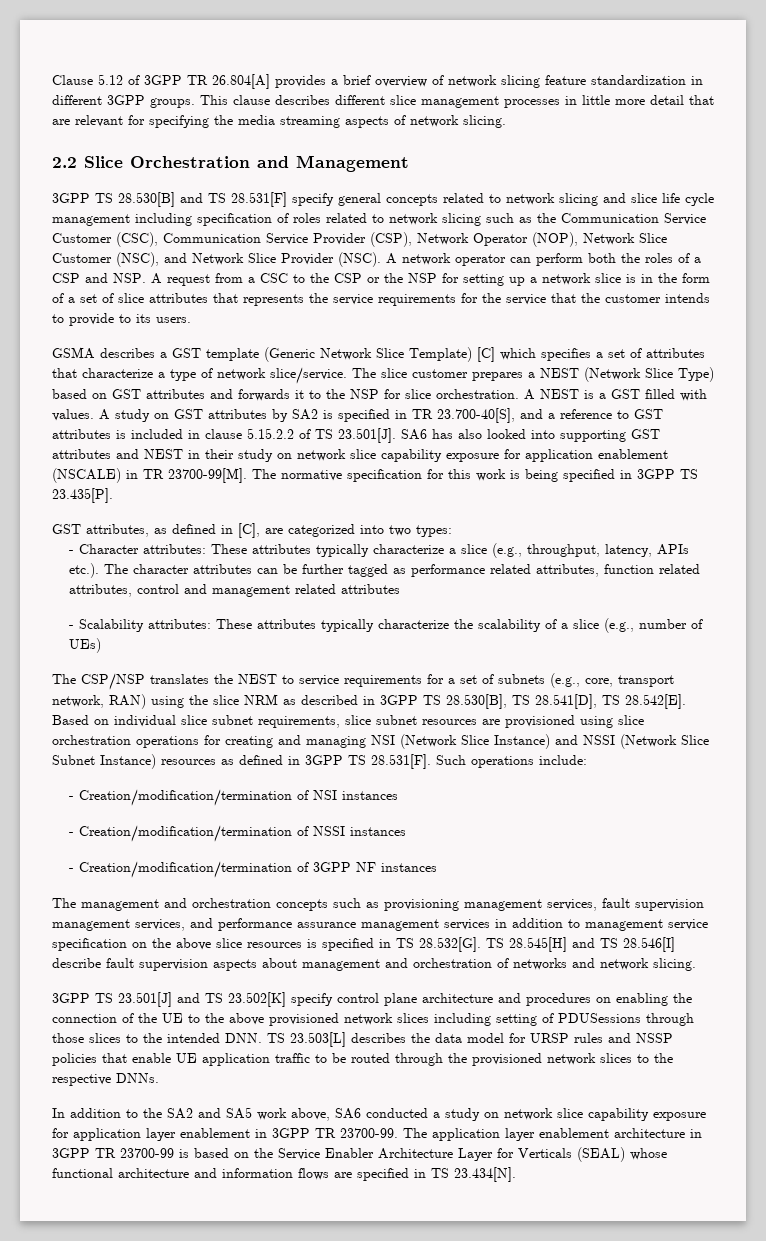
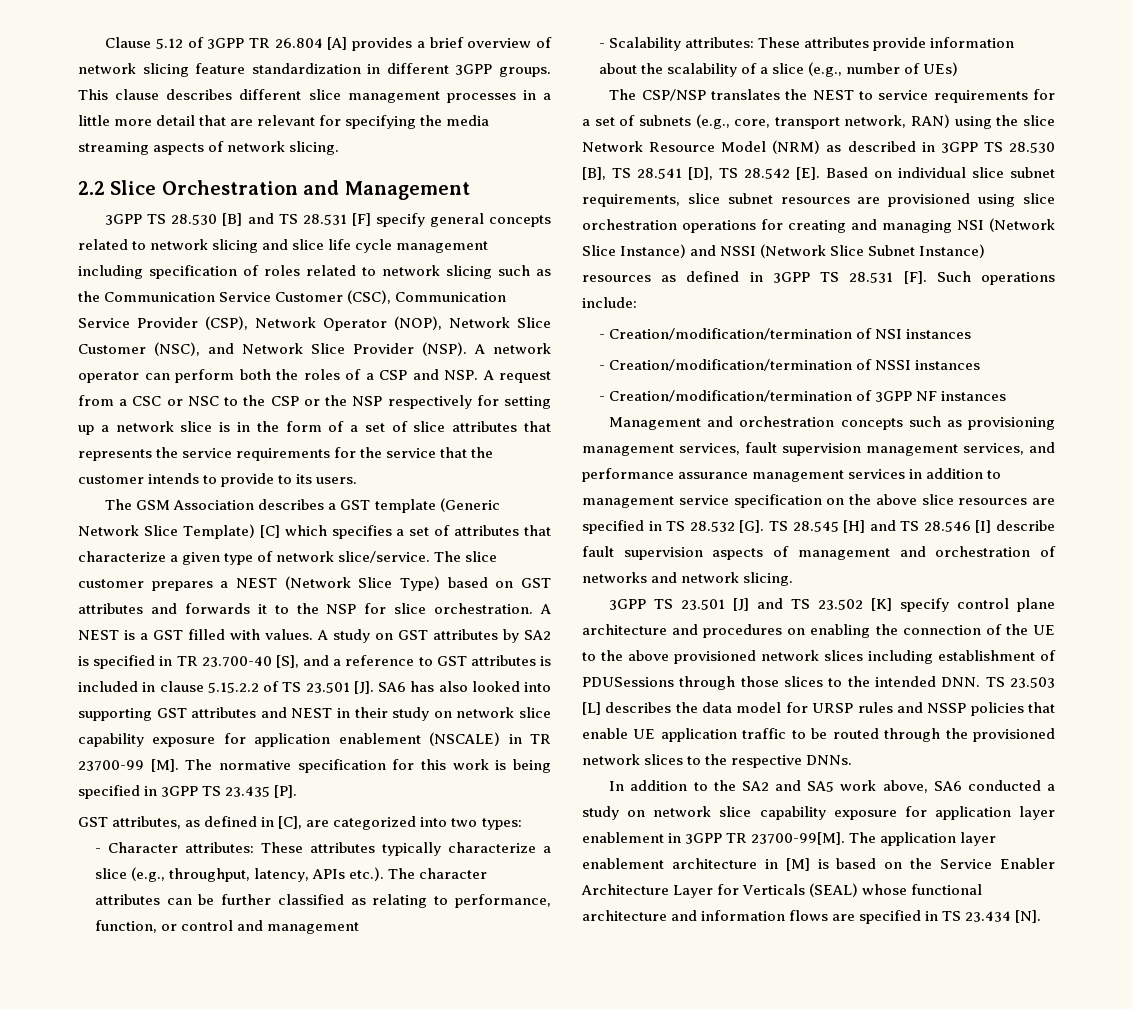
[212,74,270,89] 26.804[A] -> [274,37,348,50] 26.804 [A]
(577, 100) none -> [543,93,551,100] a
[118,192,287,207] 28.530[B] and TS 28.531[F] -> [171,213,371,226] 28.530 [B] and TS 28.531 [F]
[338,252,381,267] (NSC). -> [422,342,467,356] (NSP).
(288, 278) none -> [166,396,219,406] or NSC
(437, 278) none -> [387,395,472,409] respectively
[52,347,95,359] GSMA -> [105,499,255,510] The GSM Association
(165, 375) none -> [182,552,221,565] given
[437,408,515,423] 23.700-40[S], -> [201,655,299,668] 23.700-40 [S],
[338,428,396,443] 23.501[J]. -> [305,681,374,694] 23.501 [J].
[168,468,247,483] 23700-99[M]. -> [78,759,179,772] 23700-99 [M].
[52,488,113,503] 23.435[P]. -> [225,785,298,798] 23.435 [P].
[347,564,700,577] [68,584,132,597] tagged as performance related attributes, function related attributes, -> [277,894,552,908] [94,920,178,933] classified as relating to performance, function, or
[294,584,400,594] related attributes -> (360, 928) none
[320,619,449,632] typically characterize -> [873,37,1015,51] [598,63,637,74] provide information about
[244,694,278,705] NRM -> [582,140,821,154] Network Resource Model (NRM)
[446,694,686,709] 28.530[B], TS 28.541[D], TS 28.542[E]. -> [1008,142,1055,153] [582,167,820,180] 28.530 [B], TS 28.541 [D], TS 28.542 [E].
[371,754,431,769] 28.531[F]. -> [849,271,927,284] 28.531 [F].
[52,898,159,911] The management -> [609,417,702,430] Management
[307,937,675,952] is specified in TS 28.532[G]. TS 28.545[H] and TS 28.546[I] -> [1032,498,1055,505] [582,520,992,534] are specified in TS 28.532 [G]. TS 28.545 [H] and TS 28.546 [I]
[262,958,297,968] about -> [773,546,790,557] of
[118,992,286,1007] 23.501[J] and TS 23.502[K] -> [681,598,893,611] 23.501 [J] and TS 23.502 [K]
[496,1014,537,1026] setting -> [938,650,1035,661] establishment
[290,1032,346,1047] 23.503[L] -> [1010,677,1055,688] [582,702,601,715] 23.503 [L]
[340,1128,398,1138] 23700-99. -> [751,832,846,845] 23700-99[M].
[52,1148,174,1158] 3GPP TR 23700-99 -> [785,858,810,871] [M]
[454,1167,516,1182] 23.434[N]. -> [965,910,1042,923] 23.434 [N].

